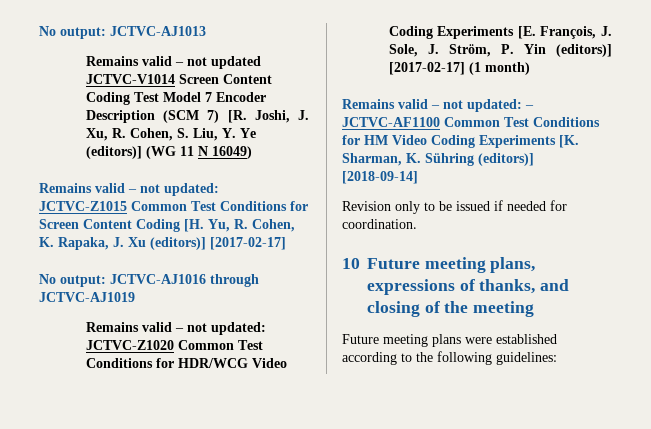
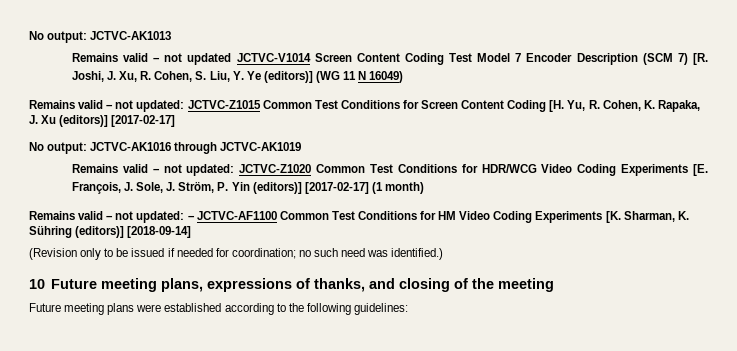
[39,26,206,39] No output: JCTVC-AJ1013 -> [29,31,172,43] No output: JCTVC-AK1013
[110,274,259,287] [39,292,135,302] JCTVC-AJ1016 through JCTVC-AJ1019 -> [90,142,302,154] JCTVC-AK1016 through JCTVC-AK1019
[342,201,391,211] Revision -> [29,248,77,260] (Revision
[342,219,417,229] coordination. -> [231,248,444,260] coordination; no such need was identified.)

